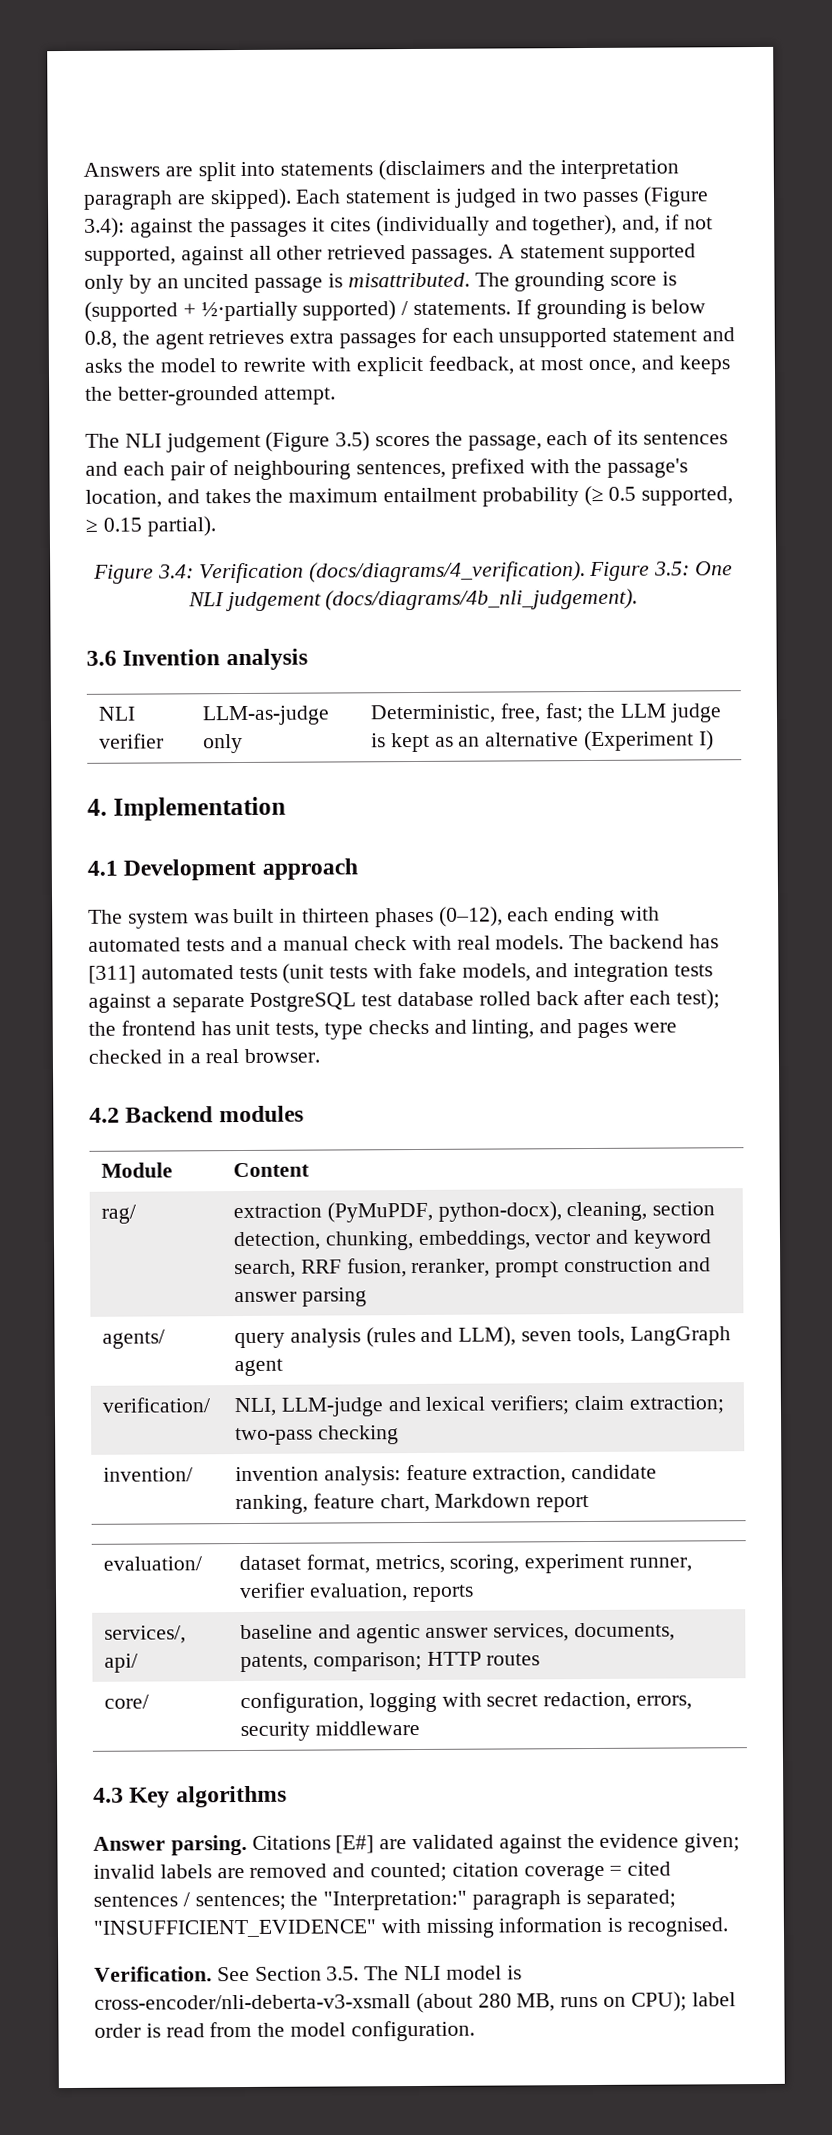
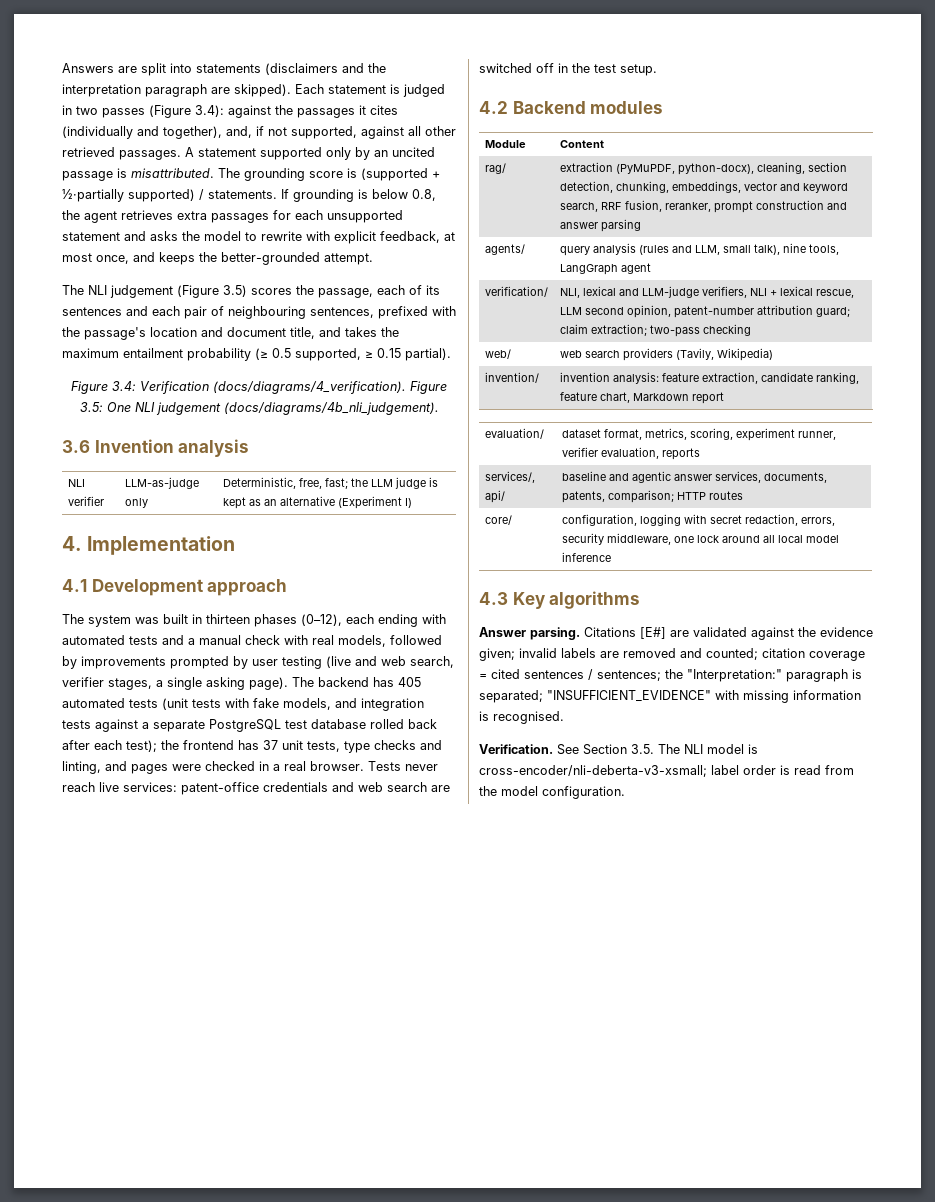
[85,489,162,508] location, -> [150,327,315,339] location and document title,
[495,935,565,950] models. -> [338,635,442,647] [62,656,454,669] [62,677,288,690] models, followed by improvements prompted by user testing (live and web search, verifier stages, a single asking page).
[88,965,136,984] [311] -> [398,677,421,687] 405
(231, 1028) none -> [263,740,278,750] 37
(321, 1055) none -> [368,761,438,771] [62,782,450,795] [479,63,657,76] Tests never reach live services: patent-office credentials and web search are switched off in the test setup.
[458,1326,573,1347] LLM), seven -> [694,243,806,255] LLM, small talk), nine
[280,1395,724,1417] [235,1425,399,1446] LLM-judge and lexical verifiers; claim extraction; two-pass checking -> [582,286,854,298] [559,305,850,318] [559,324,751,337] [484,349,511,359] [559,348,773,361] lexical and LLM-judge verifiers, NLI + lexical rescue, LLM second opinion, patent-number attribution guard; claim extraction; two-pass checking // web/ | web search providers (Tavily, Wikipedia)
[314,1720,420,1736] middleware -> [606,533,839,545] [561,552,611,562] middleware, one lock around all local model inference
[94,1991,687,2014] cross-encoder/nli-deberta-v3-xsmall (about 280 MB, runs on CPU); -> [479,765,707,777] cross-encoder/nli-deberta-v3-xsmall;

